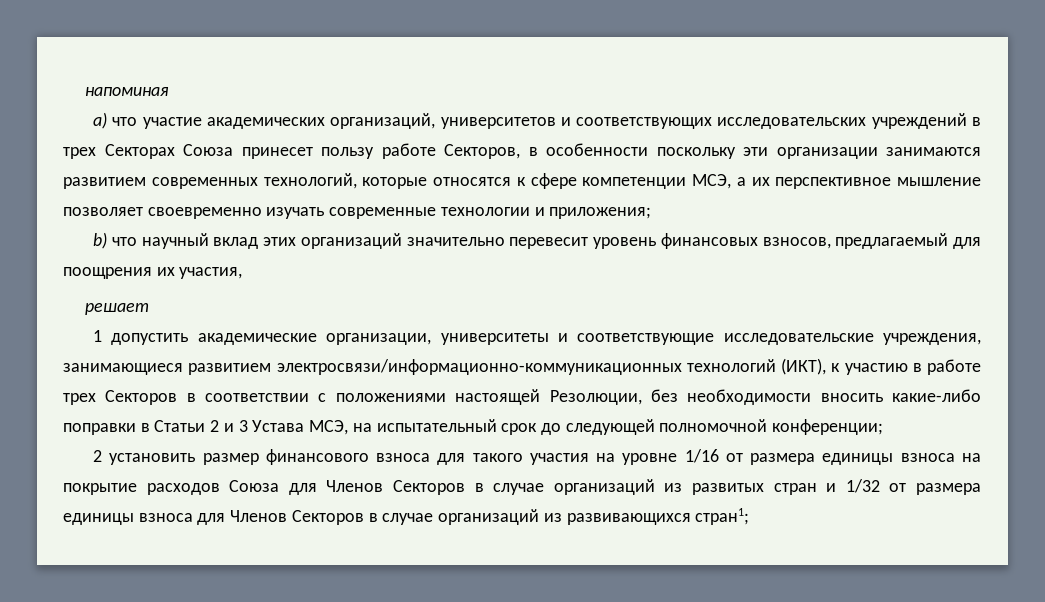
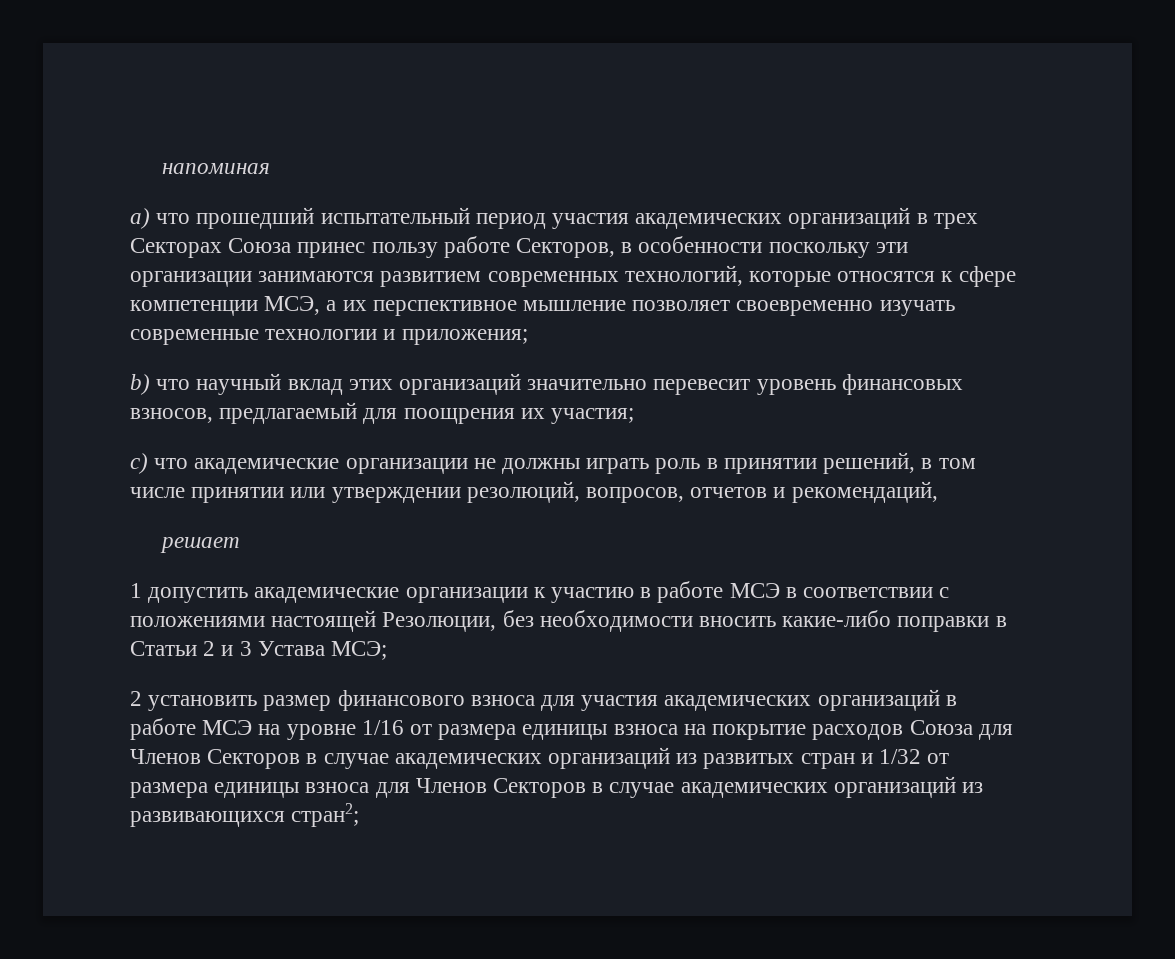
[142,113,967,129] участие академических организаций, университетов и соответствующих исследовательских учреждений -> [196,207,911,229] прошедший испытательный период участия академических организаций
[241,147,313,159] принесет -> [297,242,366,258] принес
[179,267,243,279] [84,303,149,315] [93,330,982,345] [63,358,826,375] участия, // решает // 1 допустить академические организации, университеты и соответствующие исследовательские учреждения, занимающиеся развитием электросвязи/информационно-коммуникационных технологий (ИКТ), -> [551,408,635,424] [130,452,976,474] [130,481,938,503] [160,537,241,553] [130,583,528,603] участия; // c) что академические организации не должны играть роль в принятии решений, в том числе принятии или утверждении резолюций, вопросов, отчетов и рекомендаций, // решает // 1 допустить академические организации
[63,390,178,405] трех Секторов -> [729,583,780,598] МСЭ
[309,419,884,435] МСЭ, на испытательный срок до следующей полномочной конференции; -> [331,641,388,660] МСЭ;
[472,453,589,465] такого участия -> [581,689,957,711] [130,718,253,740] участия академических организаций в работе МСЭ
(545, 489) none -> [394,753,542,769] академических
(434, 519) none -> [680,782,828,798] академических
[695,508,750,525] стран1; -> [291,803,360,827] стран2;

